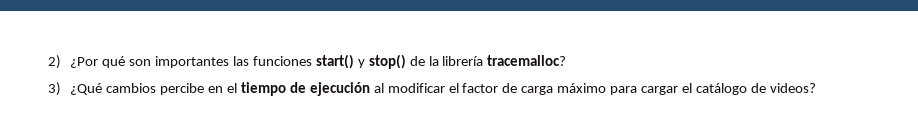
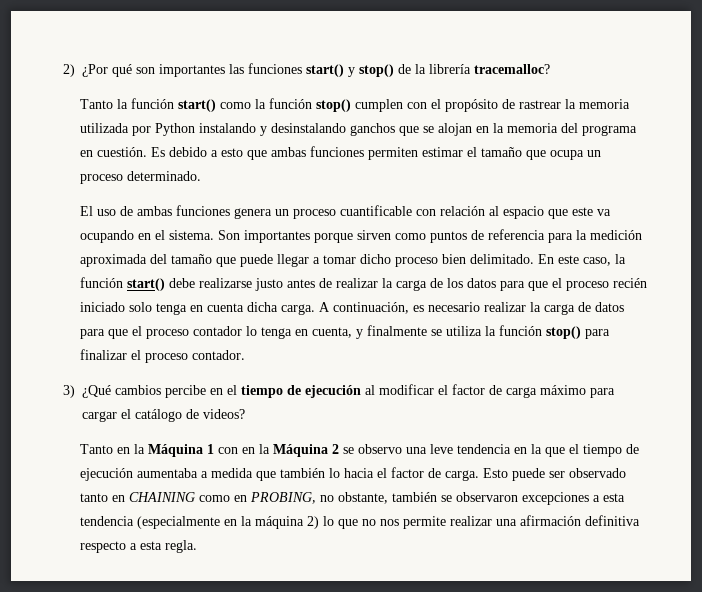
(567, 60) none -> [79,98,630,112] [79,123,637,136] [79,146,601,160] [79,171,201,184] [79,205,611,219] [79,229,642,243] [79,254,626,267] [79,277,647,291] [79,302,624,315] [79,325,610,339] [79,349,245,363] // Tanto la función start() como la función stop() cumplen con el propósito de rastrear la memoria utilizada por Python instalando y desinstalando ganchos que se alojan en la memoria del programa en cuestión. Es debido a esto que ambas funciones permiten estimar el tamaño que ocupa un proceso determinado. // El uso de ambas funciones genera un proceso cuantificable con relación al espacio que este va ocupando en el sistema. Son importantes porque sirven como puntos de referencia para la medición aproximada del tamaño que puede llegar a tomar dicho proceso bien delimitado. En este caso, la función start() debe realizarse justo antes de realizar la carga de los datos para que el proceso recién iniciado solo tenga en cuenta dicha carga. A continuación, es necesario realizar la carga de datos para que el proceso contador lo tenga en cuenta, y finalmente se utiliza la función stop() para finalizar el proceso contador.
(816, 88) none -> [79,444,639,457] [79,467,626,481] [79,492,625,505] [79,515,640,529] [79,540,197,553] // Tanto en la Máquina 1 con en la Máquina 2 se observo una leve tendencia en la que el tiempo de ejecución aumentaba a medida que también lo hacia el factor de carga. Esto puede ser observado tanto en CHAINING como en PROBING, no obstante, también se observaron excepciones a esta tendencia (especialmente en la máquina 2) lo que no nos permite realizar una afirmación definitiva respecto a esta regla.

